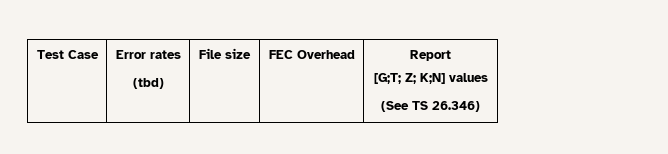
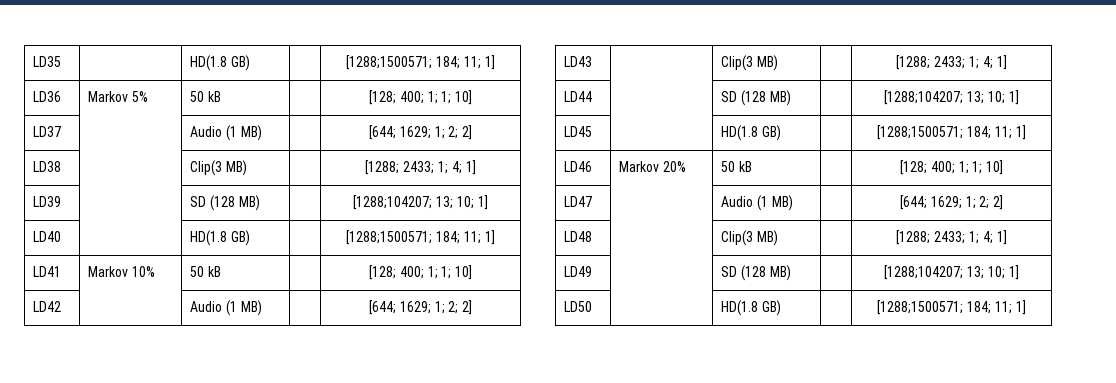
[36,50,99,59] [115,50,181,59] [132,78,164,89] [199,48,251,59] [268,50,355,59] [410,50,451,61] [373,73,488,84] [381,101,480,112] Test Case | Error rates // (tbd) | File size | FEC Overhead | Report // [G;T; Z; K;N] values // (See TS 26.346) -> [33,56,62,67] [190,55,251,71] [346,55,495,70] [33,91,62,102] [88,91,149,102] [190,91,222,102] [368,90,473,105] [33,126,62,137] [190,125,262,141] [368,125,473,140] [33,161,62,172] [190,160,248,176] [365,160,476,175] [33,196,62,207] [190,195,260,211] [353,195,488,210] [33,231,62,242] [190,230,251,246] [346,230,495,245] [33,266,62,277] [88,266,156,277] [190,266,222,277] [368,265,473,280] [33,301,62,312] [190,300,262,316] [368,300,473,315] [564,56,593,67] [721,55,779,71] [896,55,1007,70] [564,91,593,102] [721,90,791,106] [884,90,1019,105] [564,126,593,137] [721,125,782,141] [877,125,1026,140] [564,161,593,172] [619,161,687,172] [721,161,753,172] [899,160,1004,175] [564,196,593,207] [721,195,793,211] [899,195,1004,210] [564,231,593,242] [721,230,779,246] [896,230,1007,245] [564,266,593,277] [721,265,791,281] [884,265,1019,280] [564,301,593,312] [721,300,782,316] [877,300,1026,315] LD35 | | HD(1.8 GB) | | [1288;1500571; 184; 11; 1] // LD36 | Markov 5% | 50 kB | | [128; 400; 1; 1; 10] // LD37 | | Audio (1 MB) | | [644; 1629; 1; 2; 2] // LD38 | | Clip(3 MB) | | [1288; 2433; 1; 4; 1] // LD39 | | SD (128 MB) | | [1288;104207; 13; 10; 1] // LD40 | | HD(1.8 GB) | | [1288;1500571; 184; 11; 1] // LD41 | Markov 10% | 50 kB | | [128; 400; 1; 1; 10] // LD42 | | Audio (1 MB) | | [644; 1629; 1; 2; 2] // LD43 | | Clip(3 MB) | | [1288; 2433; 1; 4; 1] // LD44 | | SD (128 MB) | | [1288;104207; 13; 10; 1] // LD45 | | HD(1.8 GB) | | [1288;1500571; 184; 11; 1] // LD46 | Markov 20% | 50 kB | | [128; 400; 1; 1; 10] // LD47 | | Audio (1 MB) | | [644; 1629; 1; 2; 2] // LD48 | | Clip(3 MB) | | [1288; 2433; 1; 4; 1] // LD49 | | SD (128 MB) | | [1288;104207; 13; 10; 1] // LD50 | | HD(1.8 GB) | | [1288;1500571; 184; 11; 1]

